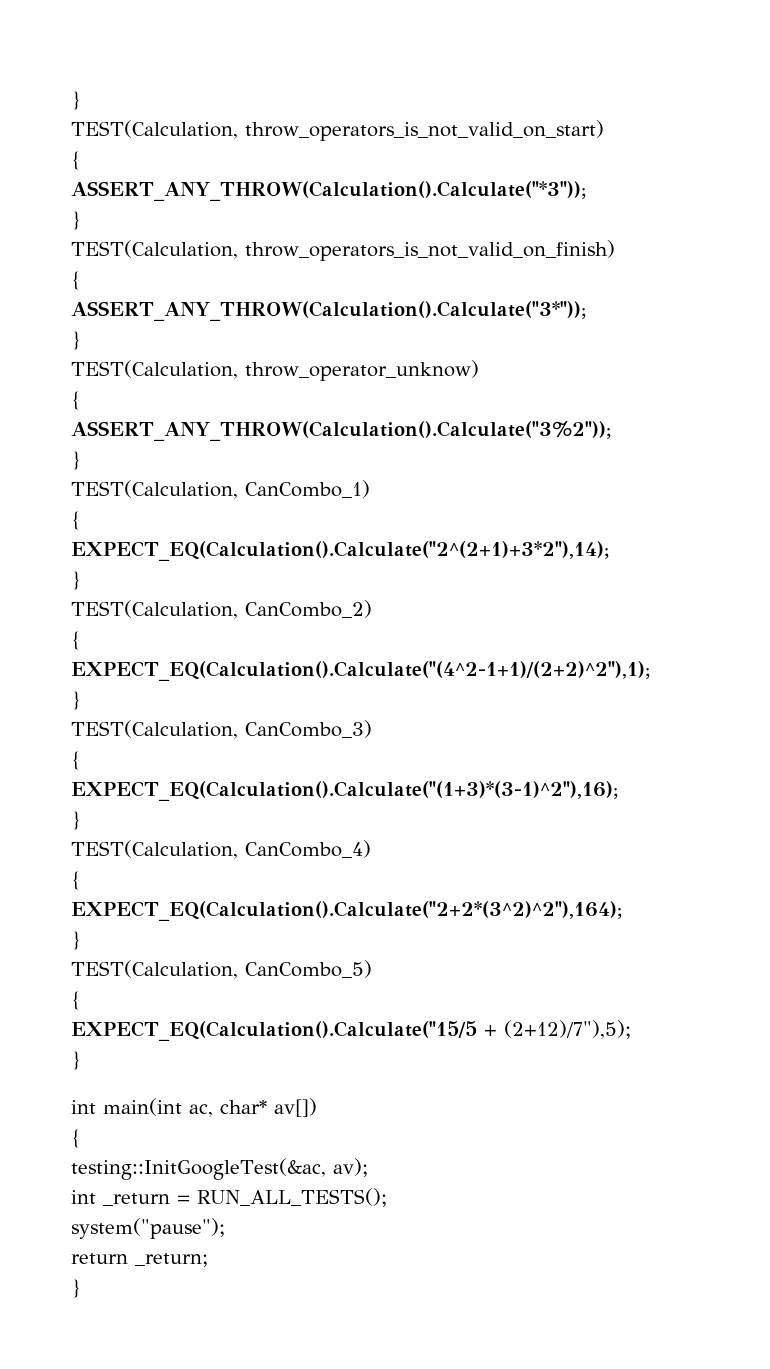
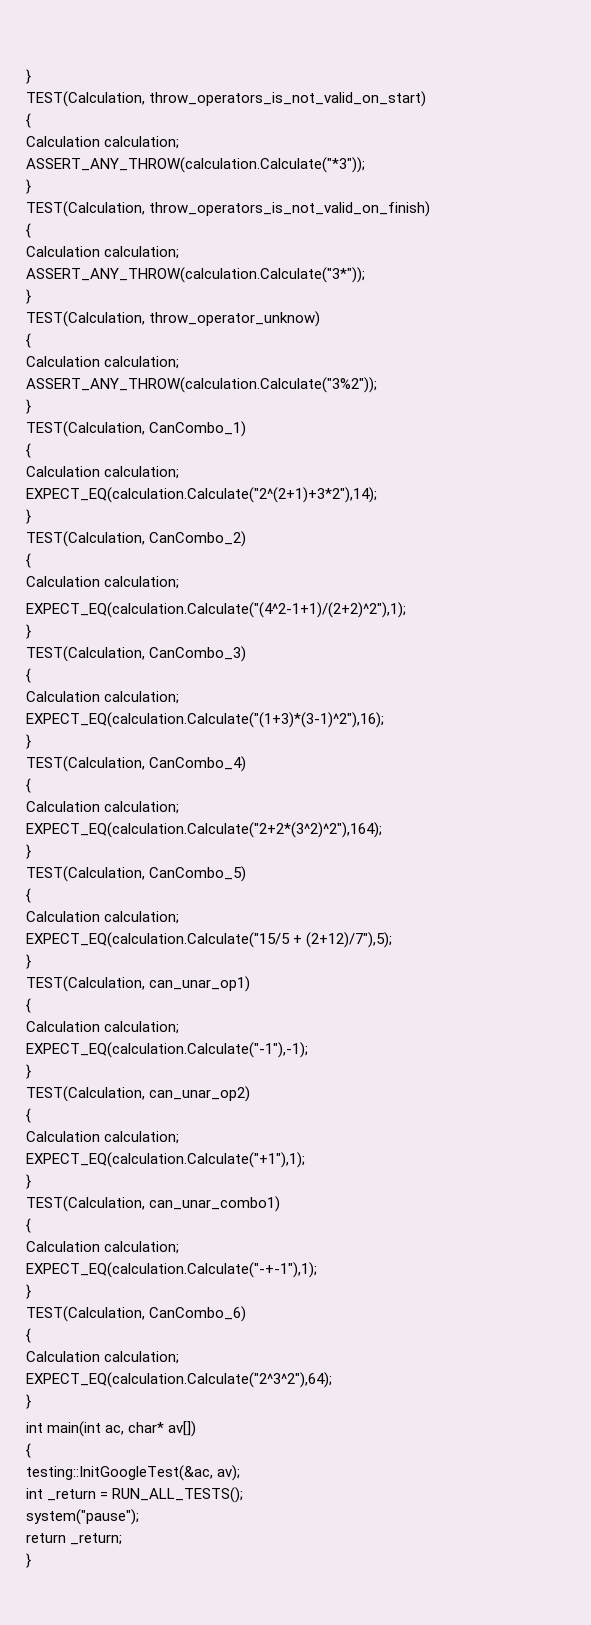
[71,181,586,201] ASSERT_ANY_THROW(Calculation().Calculate("*3")); -> [26,136,180,149] [26,157,365,173] Calculation calculation; // ASSERT_ANY_THROW(calculation.Calculate("*3"));
[71,301,586,321] ASSERT_ANY_THROW(Calculation().Calculate("3*")); -> [26,246,180,259] [26,267,365,283] Calculation calculation; // ASSERT_ANY_THROW(calculation.Calculate("3*"));
[71,421,611,441] ASSERT_ANY_THROW(Calculation().Calculate("3%2")); -> [26,356,180,369] [26,377,377,393] Calculation calculation; // ASSERT_ANY_THROW(calculation.Calculate("3%2"));
[71,541,609,561] EXPECT_EQ(Calculation().Calculate("2^(2+1)+3*2"),14); -> [26,466,180,479] [26,487,377,503] Calculation calculation; // EXPECT_EQ(calculation.Calculate("2^(2+1)+3*2"),14);
[71,661,650,681] EXPECT_EQ(Calculation().Calculate("(4^2-1+1)/(2+2)^2"),1); -> [26,576,180,589] [26,602,406,618] Calculation calculation; // EXPECT_EQ(calculation.Calculate("(4^2-1+1)/(2+2)^2"),1);
[71,781,618,801] EXPECT_EQ(Calculation().Calculate("(1+3)*(3-1)^2"),16); -> [26,691,180,704] [26,712,384,728] Calculation calculation; // EXPECT_EQ(calculation.Calculate("(1+3)*(3-1)^2"),16);
[71,901,622,921] EXPECT_EQ(Calculation().Calculate("2+2*(3^2)^2"),164); -> [26,801,180,814] [26,822,382,838] Calculation calculation; // EXPECT_EQ(calculation.Calculate("2+2*(3^2)^2"),164);
[71,1021,477,1041] EXPECT_EQ(Calculation().Calculate("15/5 -> [26,911,180,924] [26,932,290,948] Calculation calculation; // EXPECT_EQ(calculation.Calculate("15/5
(81, 1060) none -> [26,976,251,992] [26,998,31,1013] [26,1021,180,1034] [26,1042,308,1058] [26,1064,31,1079] [26,1086,251,1102] [26,1108,31,1123] [26,1131,180,1144] [26,1152,305,1168] [26,1174,31,1189] [26,1196,281,1212] [26,1218,31,1233] [26,1241,180,1254] [26,1262,317,1278] [26,1284,31,1299] [26,1306,247,1322] [26,1328,31,1343] [26,1351,180,1364] [26,1372,332,1388] [26,1394,31,1409] // TEST(Calculation, can_unar_op1) // { // Calculation calculation; // EXPECT_EQ(calculation.Calculate("-1"),-1); // } // TEST(Calculation, can_unar_op2) // { // Calculation calculation; // EXPECT_EQ(calculation.Calculate("+1"),1); // } // TEST(Calculation, can_unar_combo1) // { // Calculation calculation; // EXPECT_EQ(calculation.Calculate("-+-1"),1); // } // TEST(Calculation, CanCombo_6) // { // Calculation calculation; // EXPECT_EQ(calculation.Calculate("2^3^2"),64); // }

